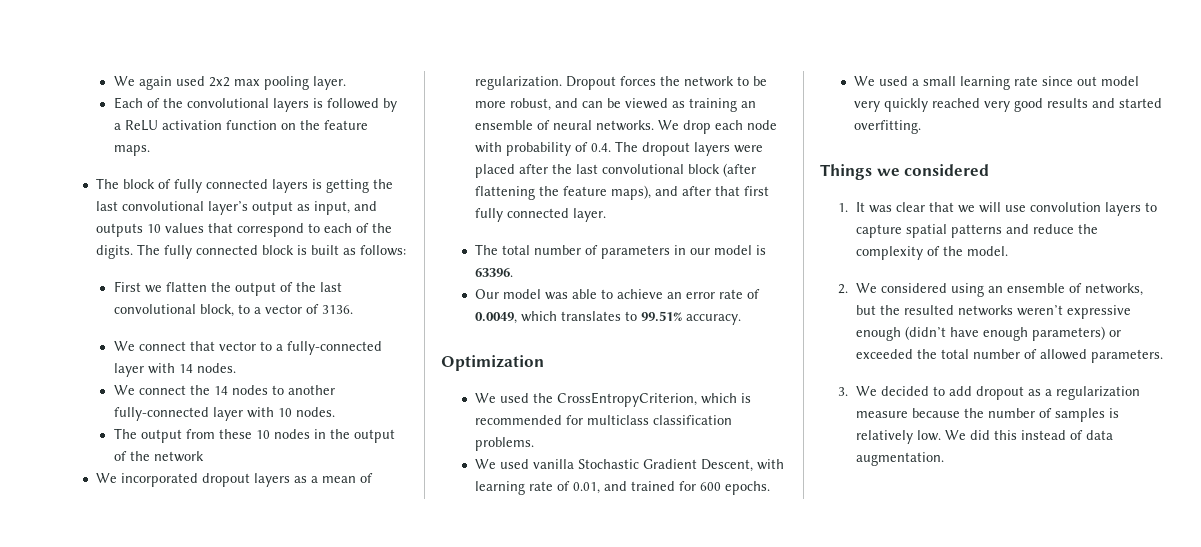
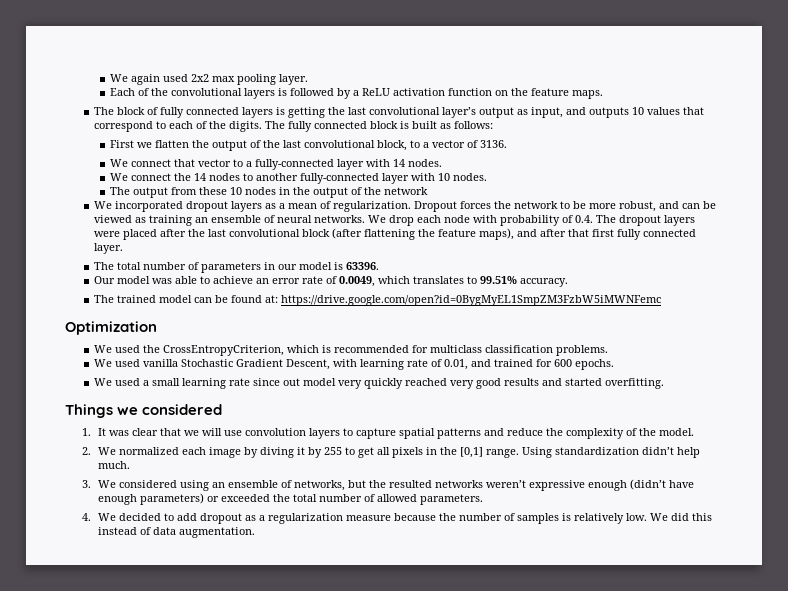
(741, 319) none -> [93,295,661,306] // The trained model can be found at: https://drive.google.com/open?id=0BygMyEL1SmpZM3FzbW5iMWNFemc
(877, 288) none -> [119,447,701,458] [98,461,131,469] [81,480,117,488] normalized each image by diving it by 255 to get all pixels in the [0,1] range. Using standardization didn’t help much. // 3. We
[837,387,848,396] 3. -> [81,513,91,521] 4.

